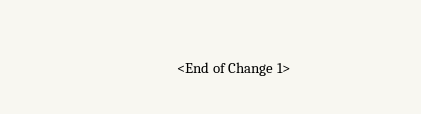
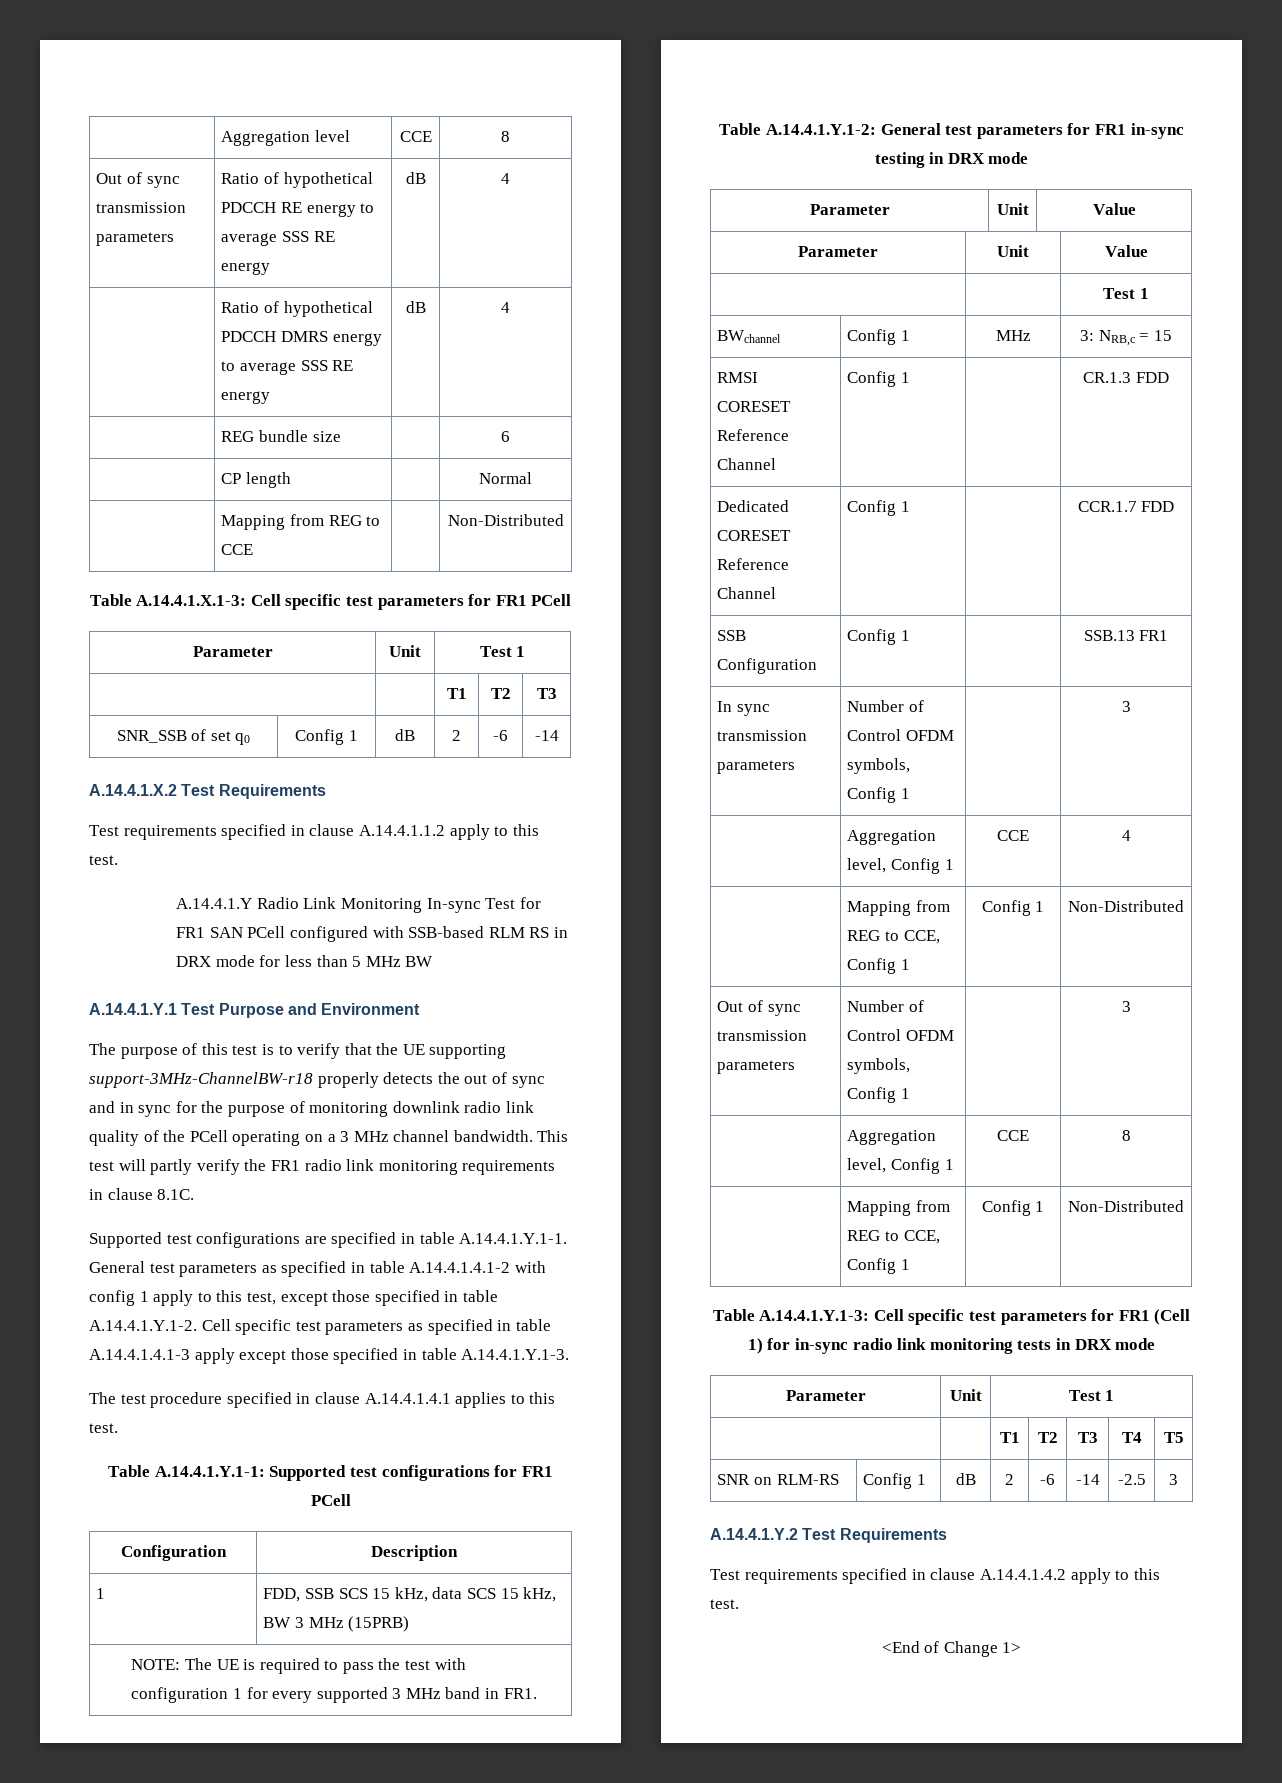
(176, 67) none -> [221,130,351,146] [399,131,432,142] [501,131,510,142] [96,172,180,188] [96,202,187,213] [96,232,175,246] [221,172,373,188] [221,202,375,217] [221,231,335,246] [221,262,271,275] [405,172,426,184] [501,173,510,184] [221,301,373,317] [221,331,382,346] [221,360,354,375] [221,391,271,404] [405,301,426,313] [501,302,510,313] [221,430,341,442] [501,431,510,442] [221,472,292,488] [479,472,532,484] [221,514,381,530] [221,544,254,555] [447,514,564,526] [89,594,572,610] [192,646,273,657] [389,645,421,657] [479,646,526,657] [446,688,467,699] [490,688,511,699] [536,688,557,699] [116,729,251,745] [295,729,358,745] [395,729,415,741] [452,730,461,741] [493,730,508,741] [534,730,559,741] [89,784,326,799] [89,824,539,840] [89,855,118,865] [176,897,541,913] [176,926,568,942] [176,955,434,967] [89,1003,421,1018] [89,1043,507,1059] [89,1072,545,1088] [89,1101,534,1117] [89,1130,569,1146] [89,1159,556,1175] [89,1188,195,1200] [89,1232,568,1248] [89,1261,546,1277] [89,1290,498,1306] [89,1319,551,1335] [89,1348,570,1364] [89,1392,556,1408] [89,1423,118,1433] [108,1465,553,1481] [310,1494,351,1506] [120,1545,227,1561] [371,1545,459,1561] [96,1588,106,1599] [263,1587,557,1602] [263,1616,410,1632] [131,1658,466,1674] [131,1687,537,1703] [719,123,1184,139] [874,152,1029,168] [809,204,890,215] [996,203,1029,215] [1092,203,1136,215] [798,246,878,257] [997,245,1029,257] [1104,245,1148,257] [1103,288,1149,299] [717,330,782,343] [847,329,911,345] [995,330,1031,341] [1080,330,1172,346] [717,372,759,383] [717,401,792,412] [717,429,790,441] [717,458,777,470] [847,371,911,387] [1083,372,1169,383] [717,500,790,512] [717,530,792,541] [717,558,790,570] [717,587,777,599] [847,500,911,516] [1077,501,1175,512] [717,630,747,641] [717,658,818,674] [847,629,911,645] [1083,630,1169,641] [717,701,771,716] [717,730,808,741] [717,760,796,774] [847,700,925,712] [847,729,955,741] [847,758,911,774] [847,787,911,803] [1121,701,1131,712] [847,830,937,845] [847,858,954,874] [997,830,1029,841] [1121,830,1131,841] [847,900,951,916] [847,930,940,944] [847,958,911,974] [981,900,1045,916] [1068,900,1184,912] [717,1000,801,1016] [717,1030,808,1041] [717,1060,796,1074] [847,1000,925,1012] [847,1029,955,1041] [847,1058,911,1074] [847,1087,911,1103] [1121,1001,1131,1012] [847,1130,937,1145] [847,1158,954,1174] [997,1130,1029,1141] [1121,1130,1131,1141] [847,1200,951,1216] [847,1230,940,1244] [847,1258,911,1274] [981,1200,1045,1216] [1068,1200,1184,1212] [712,1309,1191,1325] [747,1338,1156,1354] [785,1390,866,1401] [949,1389,982,1401] [1068,1390,1115,1401] [999,1432,1020,1443] [1037,1432,1058,1443] [1077,1432,1098,1443] [1121,1432,1142,1443] [1163,1432,1184,1443] [717,1474,839,1485] [863,1473,927,1489] [955,1473,976,1485] [1005,1474,1014,1485] [1040,1474,1055,1485] [1075,1474,1100,1485] [1117,1474,1146,1485] [1169,1474,1178,1485] [710,1528,947,1543] [710,1568,1160,1584] [710,1599,739,1609] | Aggregation level | CCE | 8 // Out of sync transmission parameters | Ratio of hypothetical PDCCH RE energy to average SSS RE energy | dB | 4 // | Ratio of hypothetical PDCCH DMRS energy to average SSS RE energy | dB | 4 // | REG bundle size | | 6 // | CP length | | Normal // | Mapping from REG to CCE | | Non-Distributed // Table A.14.4.1.X.1-3: Cell specific test parameters for FR1 PCell // Parameter | Unit | Test 1 // | | T1 | T2 | T3 // SNR_SSB of set q0 | Config 1 | dB | 2 | -6 | -14 // A.14.4.1.X.2 Test Requirements // Test requirements specified in clause A.14.4.1.1.2 apply to this test. // A.14.4.1.Y Radio Link Monitoring In-sync Test for FR1 SAN PCell configured with SSB-based RLM RS in DRX mode for less than 5 MHz BW // A.14.4.1.Y.1 Test Purpose and Environment // The purpose of this test is to verify that the UE supporting support-3MHz-ChannelBW-r18 properly detects the out of sync and in sync for the purpose of monitoring downlink radio link quality of the PCell operating on a 3 MHz channel bandwidth. This test will partly verify the FR1 radio link monitoring requirements in clause 8.1C. // Supported test configurations are specified in table A.14.4.1.Y.1-1. General test parameters as specified in table A.14.4.1.4.1-2 with config 1 apply to this test, except those specified in table A.14.4.1.Y.1-2. Cell specific test parameters as specified in table A.14.4.1.4.1-3 apply except those specified in table A.14.4.1.Y.1-3. // The test procedure specified in clause A.14.4.1.4.1 applies to this test. // Table A.14.4.1.Y.1-1: Supported test configurations for FR1 PCell // Configuration | Description // 1 | FDD, SSB SCS 15 kHz, data SCS 15 kHz, BW 3 MHz (15PRB) // NOTE: The UE is required to pass the test with configuration 1 for every supported 3 MHz band in FR1. // Table A.14.4.1.Y.1-2: General test parameters for FR1 in-sync testing in DRX mode // Parameter | Unit | Value // Parameter | Unit | Value // | | Test 1 // BWchannel | Config 1 | MHz | 3: NRB,c = 15 // RMSI CORESET Reference Channel | Config 1 | | CR.1.3 FDD // Dedicated CORESET Reference Channel | Config 1 | | CCR.1.7 FDD // SSB Configuration | Config 1 | | SSB.13 FR1 // In sync transmission parameters | Number of Control OFDM symbols, Config 1 | | 3 // | Aggregation level, Config 1 | CCE | 4 // | Mapping from REG to CCE, Config 1 | Config 1 | Non-Distributed // Out of sync transmission parameters | Number of Control OFDM symbols, Config 1 | | 3 // | Aggregation level, Config 1 | CCE | 8 // | Mapping from REG to CCE, Config 1 | Config 1 | Non-Distributed // Table A.14.4.1.Y.1-3: Cell specific test parameters for FR1 (Cell 1) for in-sync radio link monitoring tests in DRX mode // Parameter | Unit | Test 1 // | | T1 | T2 | T3 | T4 | T5 // SNR on RLM-RS | Config 1 | dB | 2 | -6 | -14 | -2.5 | 3 // A.14.4.1.Y.2 Test Requirements // Test requirements specified in clause A.14.4.1.4.2 apply to this test. //

